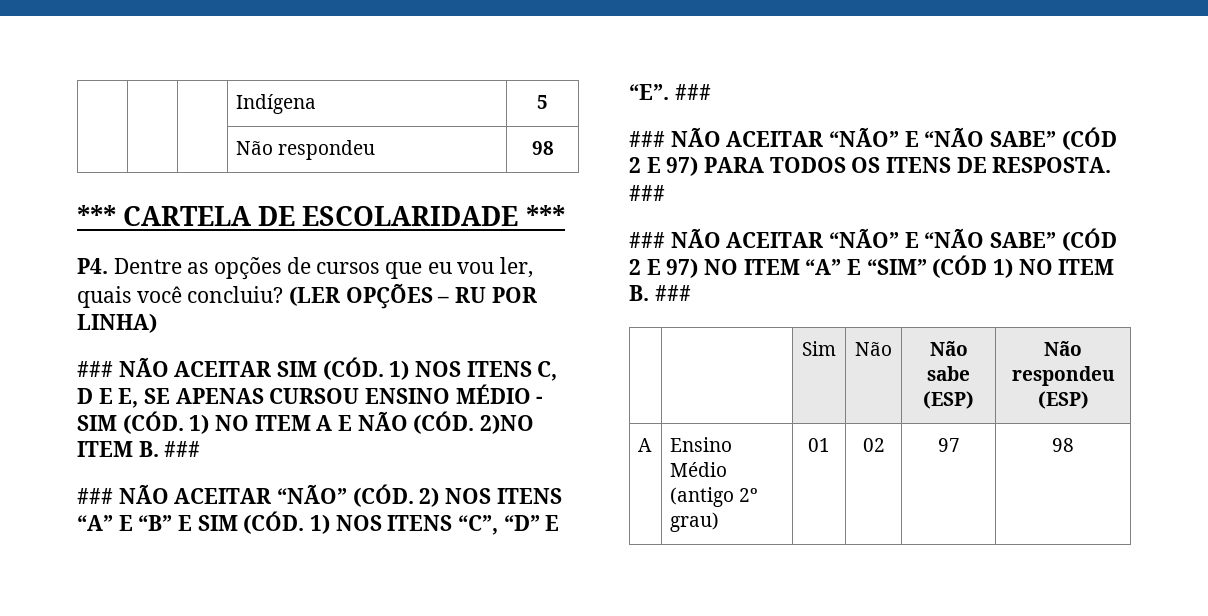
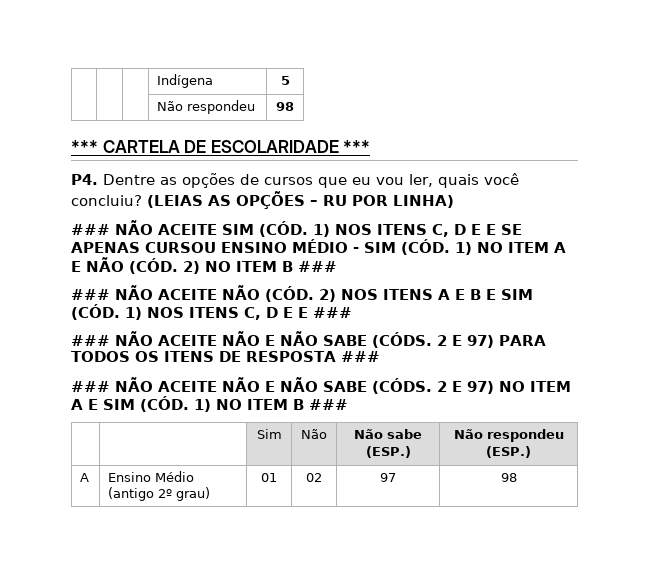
[289,286,341,306] (LER -> [147,195,231,208] (LEIAS AS
[174,357,558,381] [77,388,139,408] ACEITAR SIM (CÓD. 1) NOS ITENS C, D E E, -> [158,221,496,237] ACEITE SIM (CÓD. 1) NOS ITENS C, D E E
[480,414,535,434] [77,441,201,457] [77,484,348,504] 2)NO ITEM B. ### // ### NÃO ACEITAR “NÃO” -> [183,261,337,274] [71,285,260,300] 2) NO ITEM B ### // ### NÃO ACEITE NÃO
[77,515,173,531] “A” E “B” -> [438,289,481,300] A E B
[458,515,560,535] [629,84,711,100] [629,127,1117,150] “C”, “D” E “E”. ### // ### NÃO ACEITAR “NÃO” E “NÃO SABE” (CÓD -> [244,307,352,320] [71,331,432,348] C, D E E ### // ### NÃO ACEITE NÃO E NÃO SABE (CÓDS.
[992,157,1112,173] [629,185,665,201] [629,228,1117,251] RESPOSTA. ### // ### NÃO ACEITAR “NÃO” E “NÃO SABE” (CÓD -> [246,351,380,362] [71,377,432,394] RESPOSTA ### // ### NÃO ACEITE NÃO E NÃO SABE (CÓDS.
[805,255,1115,278] [629,285,649,301] “A” E “SIM” (CÓD 1) NO ITEM B. -> [71,396,304,412] A E SIM (CÓD. 1) NO ITEM B
[923,391,974,409] [1044,341,1082,356] [1011,366,1115,386] [1037,391,1089,409] (ESP) | Não respondeu (ESP) -> [365,446,411,458] [453,429,564,442] [486,446,532,458] (ESP.) | Não respondeu (ESP.)

